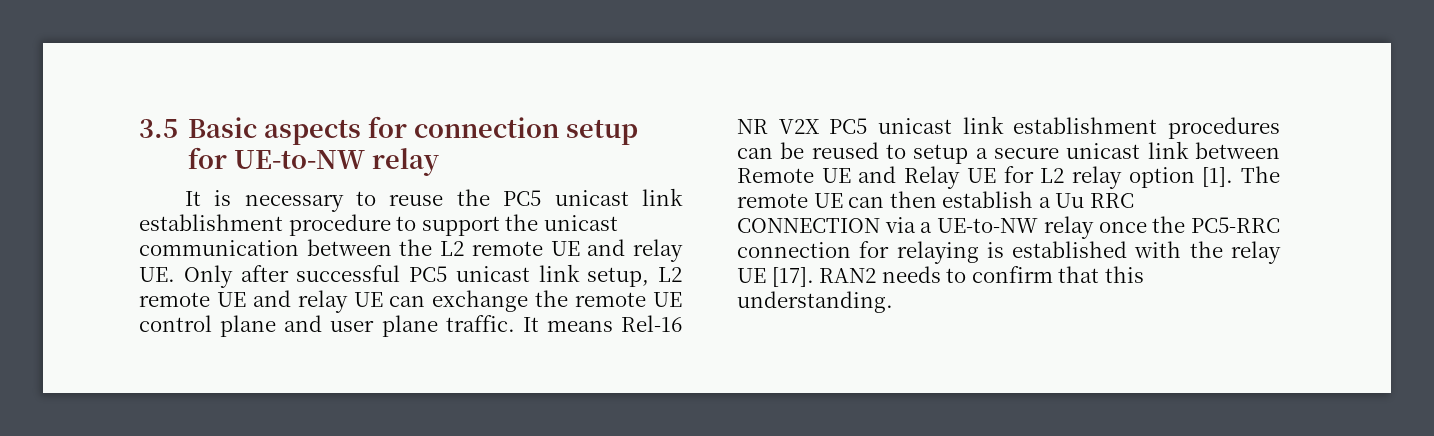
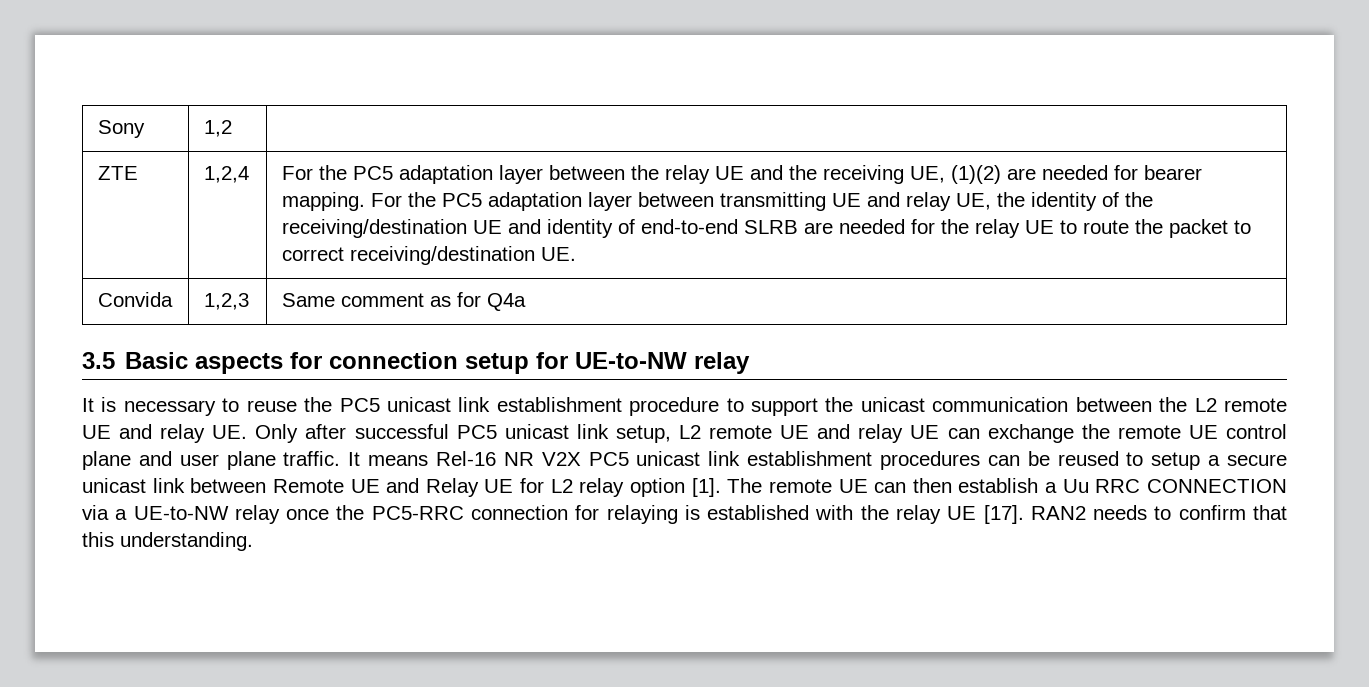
(139, 128) none -> [97,120,145,138] [203,120,232,137] [97,166,138,180] [203,166,249,183] [281,165,1202,184] [281,192,1153,211] [281,219,1251,238] [281,246,576,265] [97,292,173,307] [203,293,249,310] [281,292,526,311] Sony | 1,2 | // ZTE | 1,2,4 | For the PC5 adaptation layer between the relay UE and the receiving UE, (1)(2) are needed for bearer mapping. For the PC5 adaptation layer between transmitting UE and relay UE, the identity of the receiving/destination UE and identity of end-to-end SLRB are needed for the relay UE to route the packet to correct receiving/destination UE. // Convida | 1,2,3 | Same comment as for Q4a //

